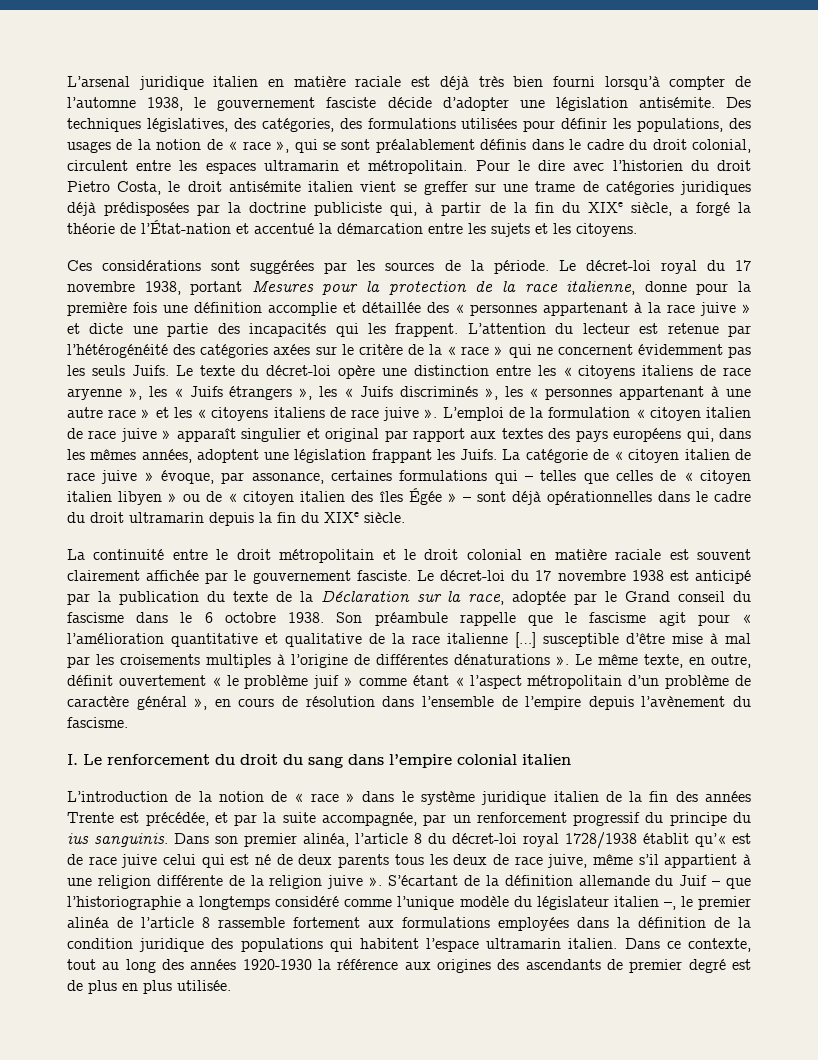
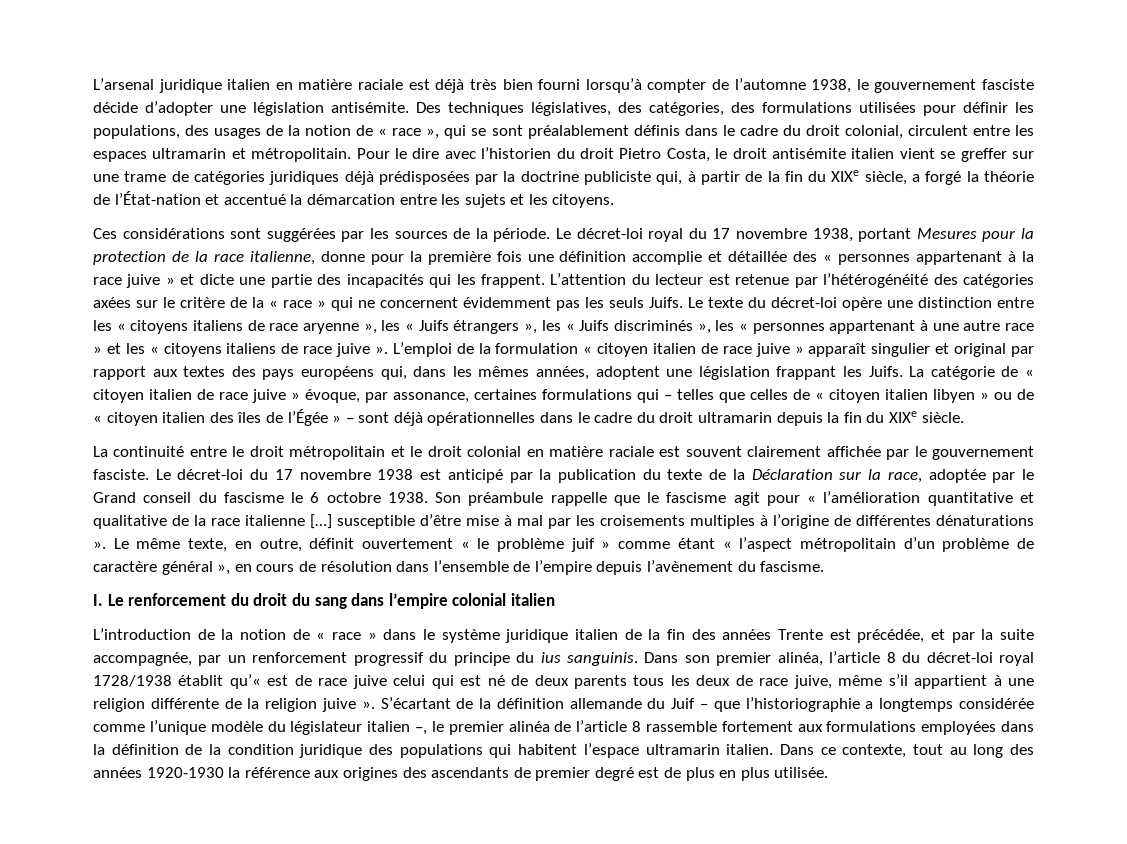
[408,488,442,505] Égée -> [265,409,328,426] de l’Égée
[136,612,169,623] dans -> (284, 497) none
[275,896,340,907] considéré -> [958,698,1034,709] considérée

